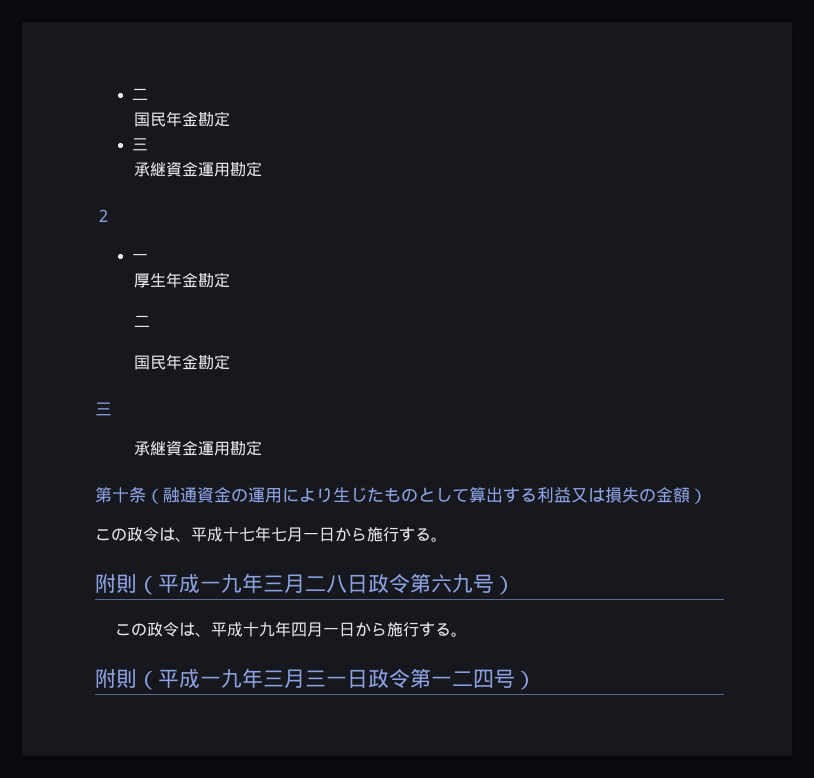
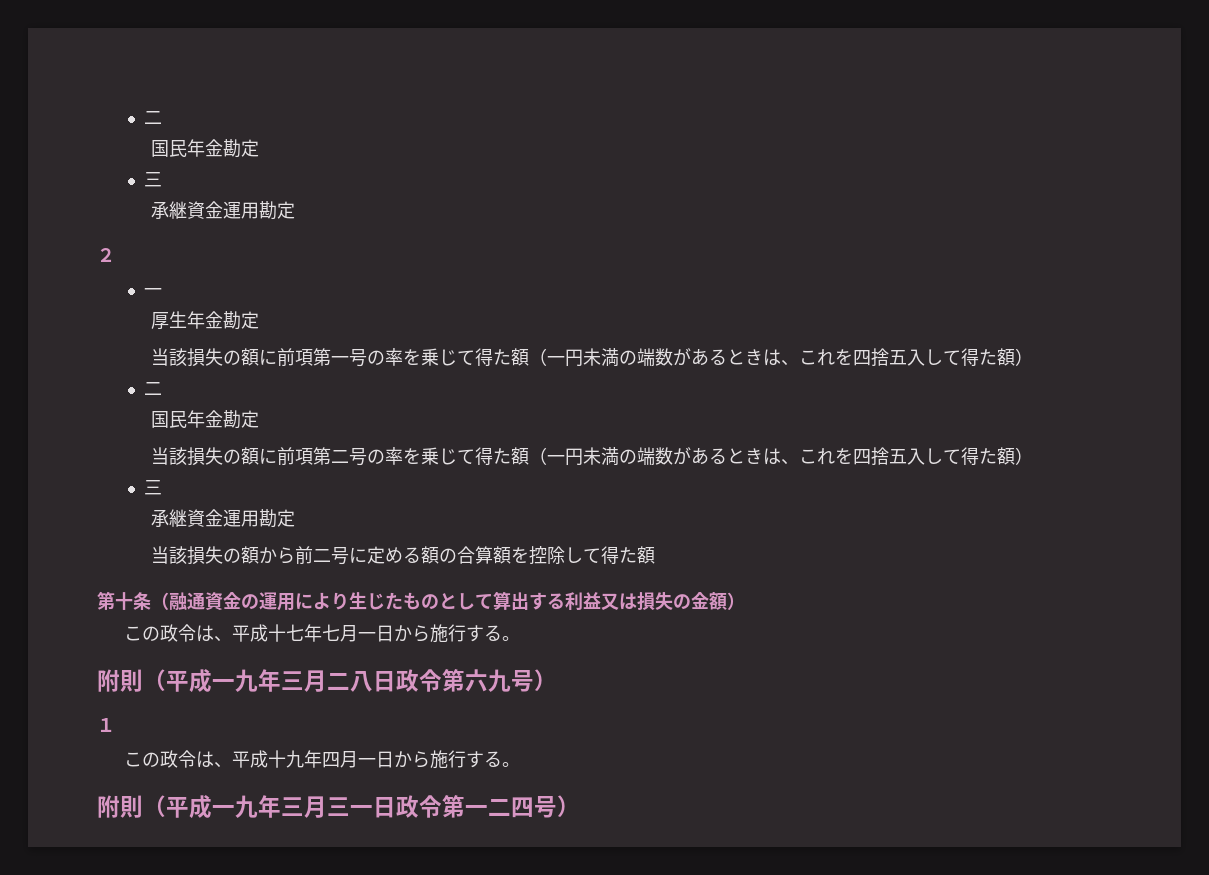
[134,315,151,327] [134,354,231,370] [95,402,112,416] [134,440,263,456] 二 // 国民年金勘定 // 三 // 承継資金運用勘定 -> [150,348,1033,367] [143,382,162,395] [150,410,259,429] [150,447,1033,466] [143,480,162,495] [150,509,295,528] [150,546,655,565] 当該損失の額に前項第一号の率を乗じて得た額（一円未満の端数があるときは、これを四捨五入して得た額） // 二 // 国民年金勘定 // 当該損失の額に前項第二号の率を乗じて得た額（一円未満の端数があるときは、これを四捨五入して得た額） // 三 // 承継資金運用勘定 // 当該損失の額から前二号に定める額の合算額を控除して得た額
(515, 585) none -> [97,718,115,732] // １

